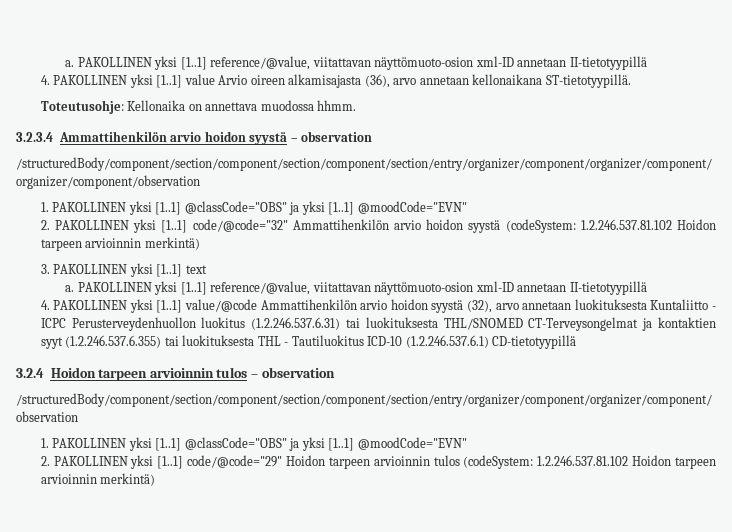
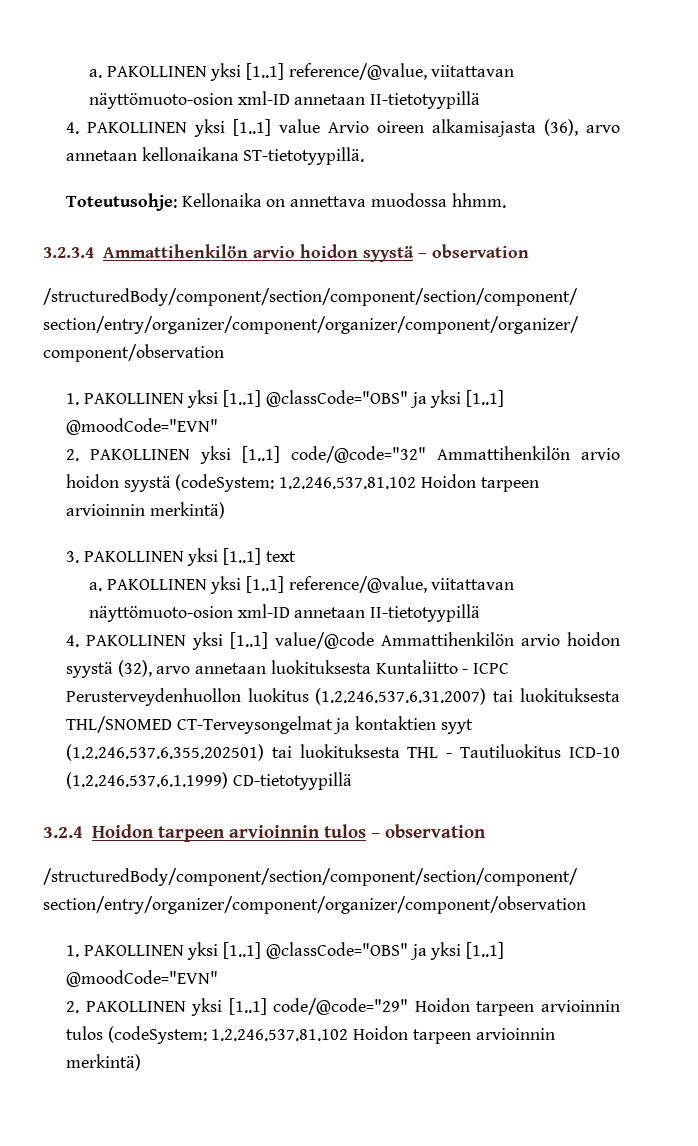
[251,317,341,330] (1.2.246.537.6.31) -> [315,688,487,705] (1.2.246.537.6.31.2007)
[65,335,162,348] (1.2.246.537.6.355) -> [65,744,264,761] (1.2.246.537.6.355.202501)
[405,335,489,348] (1.2.246.537.6.1) -> [65,772,228,789] (1.2.246.537.6.1.1999)

